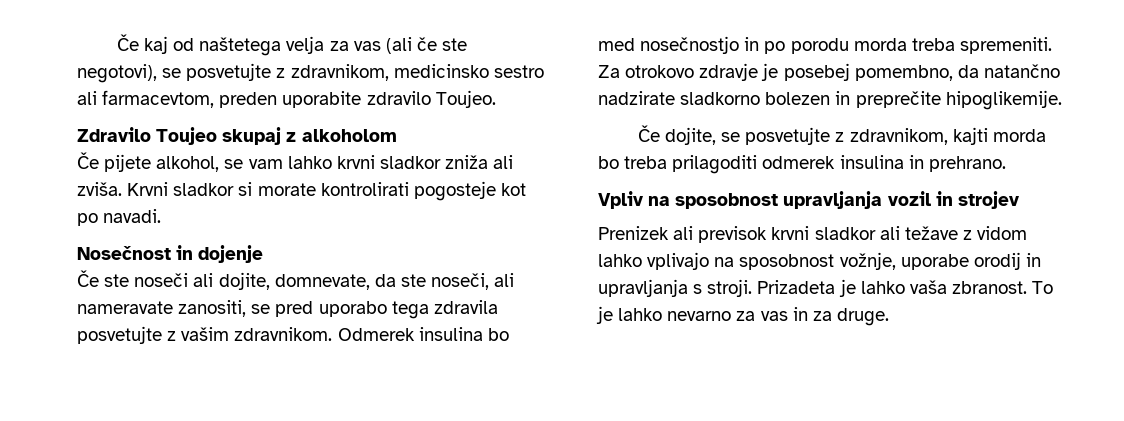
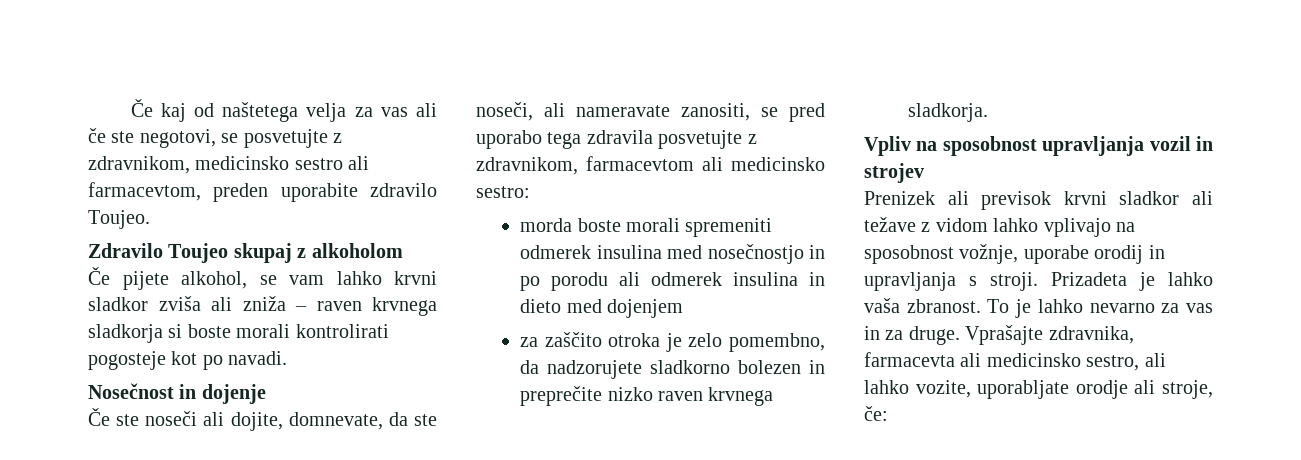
[385,37,412,54] (ali -> [416,103,437,117] ali
[77,64,157,83] negotovi), -> [139,129,216,148] negotovi,
[445,155,514,169] [77,182,316,196] zniža ali zviša. Krvni sladkor si morate -> [158,296,437,316] [88,324,291,343] zviša ali zniža – raven krvnega sladkorja si boste morali
[181,327,509,341] vašim zdravnikom. Odmerek insulina bo -> [476,156,825,175] [476,186,530,198] [520,218,773,237] [520,245,662,259] zdravnikom, farmacevtom ali medicinsko sestro: // morda boste morali spremeniti odmerek insulina
[853,37,1052,54] [598,63,1060,81] [598,90,1062,110] [637,125,1046,145] [598,155,1006,174] morda treba spremeniti. Za otrokovo zdravje je posebej pomembno, da natančno nadzirate sladkorno bolezen in preprečite hipoglikemije. // Če dojite, se posvetujte z zdravnikom, kajti morda bo treba prilagoditi odmerek insulina in prehrano. -> [619,272,825,286] [520,299,684,318] [520,332,825,352] [520,360,825,379] [520,386,774,406] [908,103,989,122] ali odmerek insulina in dieto med dojenjem // za zaščito otroka je zelo pomembno, da nadzorujete sladkorno bolezen in preprečite nizko raven krvnega sladkorja.
(889, 317) none -> [965,325,1134,345] [864,352,1166,371] [864,380,1213,399] [864,406,888,421] Vprašajte zdravnika, farmacevta ali medicinsko sestro, ali lahko vozite, uporabljate orodje ali stroje, če:

